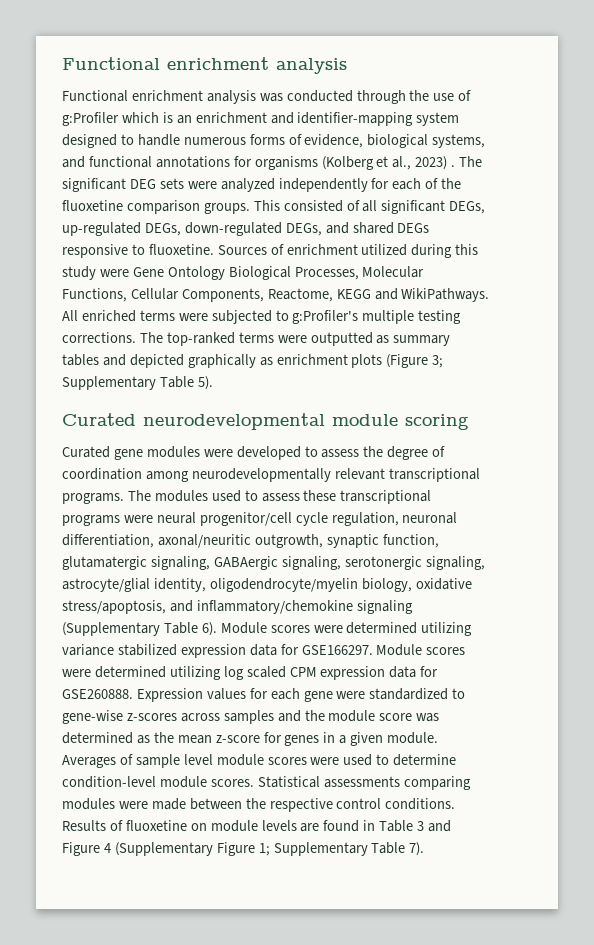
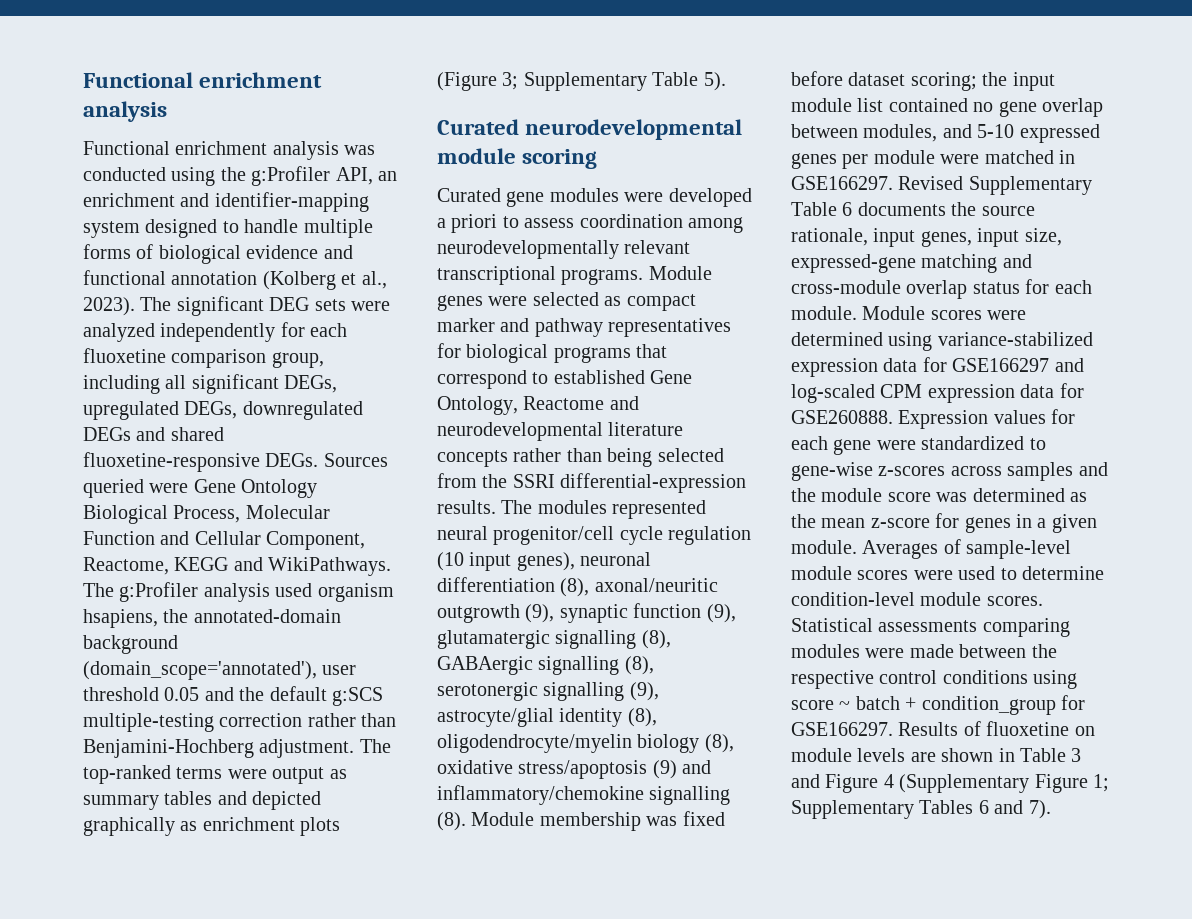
[356,90,472,104] [62,112,173,126] through the use of g:Profiler which is -> [171,166,373,186] using the g:Profiler API,
[183,137,246,145] numerous -> [303,219,373,238] multiple
[304,134,486,148] [62,156,318,170] evidence, biological systems, and functional annotations for organisms -> [158,245,353,264] [83,270,258,285] biological evidence and functional annotation
[415,156,456,170] 2023) . -> [83,297,135,316] 2023).
[425,178,462,189] [62,200,486,214] [62,222,430,236] [62,244,479,258] [62,266,425,280] [62,288,490,302] [62,310,462,324] [62,332,136,343] of the fluoxetine comparison groups. This consisted of all significant DEGs, up-regulated DEGs, down-regulated DEGs, and shared DEGs responsive to fluoxetine. Sources of enrichment utilized during this study were Gene Ontology Biological Processes, Molecular Functions, Cellular Components, Reactome, KEGG and WikiPathways. All enriched terms were subjected to g:Profiler's multiple testing corrections. -> [83,348,324,368] [83,374,338,394] [83,401,363,420] [83,427,224,441] [83,452,388,472] [83,479,318,498] [83,505,330,524] [83,531,366,550] [83,557,392,576] [83,582,394,602] [83,609,341,628] [83,635,178,654] [83,661,357,680] [83,686,383,706] [83,713,397,732] [83,739,355,758] fluoxetine comparison group, including all significant DEGs, upregulated DEGs, downregulated DEGs and shared fluoxetine-responsive DEGs. Sources queried were Gene Ontology Biological Process, Molecular Function and Cellular Component, Reactome, KEGG and WikiPathways. The g:Profiler analysis used organism hsapiens, the annotated-domain background (domain_scope='annotated'), user threshold 0.05 and the default g:SCS multiple-testing correction rather than Benjamini-Hochberg adjustment.
[310,332,373,346] outputted -> [272,767,325,784] output
[304,446,446,460] to assess the degree of -> [437,214,575,233] a priori to assess
[127,490,432,504] [62,512,458,526] [62,534,439,548] [62,556,485,570] [62,578,472,592] [62,600,413,614] [62,622,473,636] [62,644,466,658] [62,666,286,680] The modules used to assess these transcriptional programs were neural progenitor/cell cycle regulation, neuronal differentiation, axonal/neuritic outgrowth, synaptic function, glutamatergic signaling, GABAergic signaling, serotonergic signaling, astrocyte/glial identity, oligodendrocyte/myelin biology, oxidative stress/apoptosis, and inflammatory/chemokine signaling (Supplementary Table 6). Module scores were determined utilizing variance stabilized expression data for GSE166297. Module scores were determined utilizing log scaled -> [648,266,712,280] [437,292,696,311] [437,318,732,337] [437,343,668,363] [437,370,693,389] [437,396,639,415] [437,422,684,441] [437,448,724,467] [437,473,747,493] [437,500,707,519] [437,526,752,545] [437,552,652,571] [437,577,718,597] [437,603,736,623] [437,630,671,649] [437,656,654,675] [437,682,659,701] [437,708,657,727] [437,734,734,753] [437,760,712,779] [437,785,731,805] [437,811,725,831] [791,71,1055,91] [791,98,1103,117] [791,124,1100,143] [791,150,1075,169] [791,176,1092,195] [791,202,1035,216] [791,228,1062,247] [791,254,1032,273] [791,279,1092,299] [791,306,1027,320] [791,332,1093,351] [791,357,1084,377] [791,384,875,403] Module genes were selected as compact marker and pathway representatives for biological programs that correspond to established Gene Ontology, Reactome and neurodevelopmental literature concepts rather than being selected from the SSRI differential-expression results. The modules represented neural progenitor/cell cycle regulation (10 input genes), neuronal differentiation (8), axonal/neuritic outgrowth (9), synaptic function (9), glutamatergic signalling (8), GABAergic signalling (8), serotonergic signalling (9), astrocyte/glial identity (8), oligodendrocyte/myelin biology (8), oxidative stress/apoptosis (9) and inflammatory/chemokine signalling (8). Module membership was fixed before dataset scoring; the input module list contained no gene overlap between modules, and 5-10 expressed genes per module were matched in GSE166297. Revised Supplementary Table 6 documents the source rationale, input genes, input size, expressed-gene matching and cross-module overlap status for each module. Module scores were determined using variance-stabilized expression data for GSE166297 and log-scaled
[135,754,213,768] sample level -> [966,540,1072,559] sample-level
[385,798,456,810] conditions. -> [942,670,1078,689] [791,695,1085,715] [791,722,893,736] conditions using score ~ batch + condition_group for GSE166297.
[323,820,360,832] found -> [941,748,994,762] shown
[371,842,406,854] Table -> [919,800,1024,814] Tables 6 and

